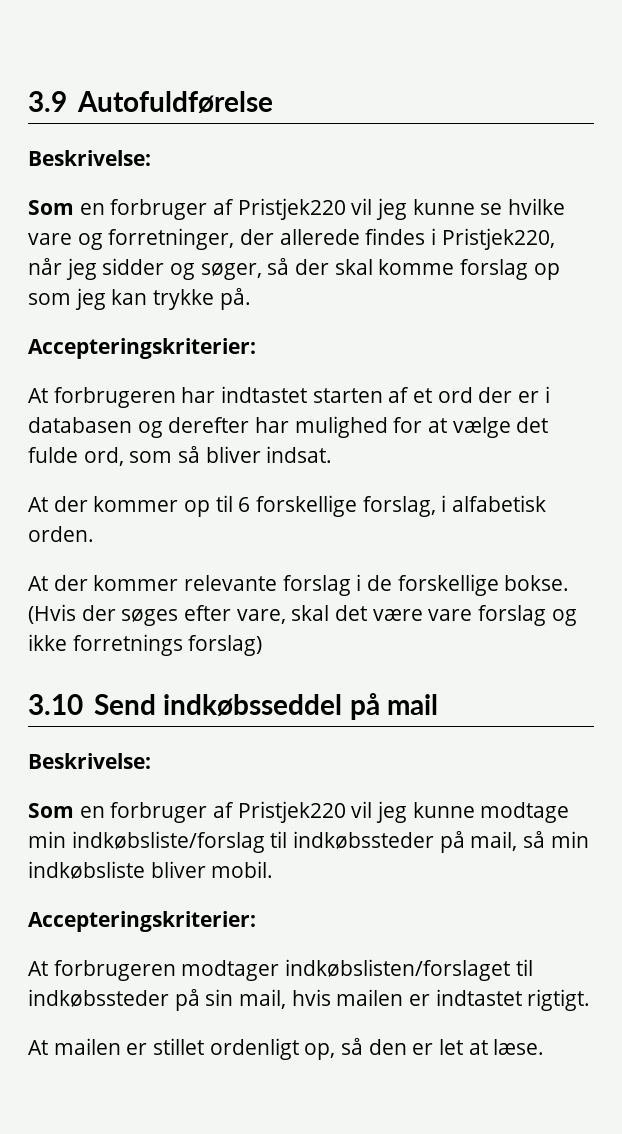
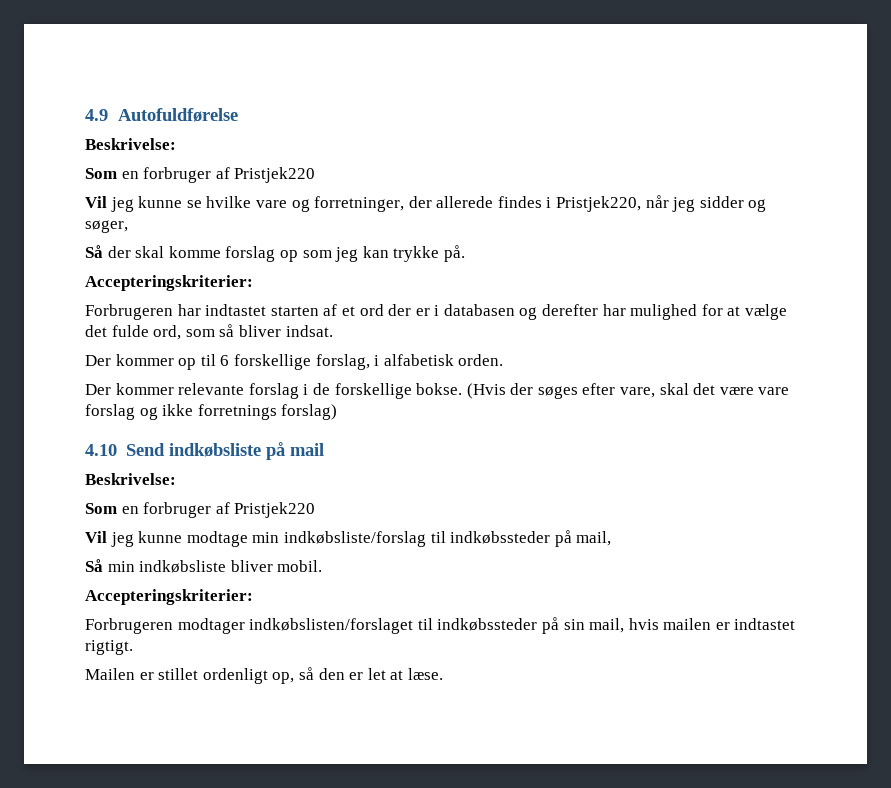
[28,91,67,112] 3.9 -> [85,109,108,121] 4.9
[351,198,373,215] vil -> [85,196,107,208] // Vil
[267,258,290,275] så -> [85,245,103,258] // Så
[28,387,176,408] At forbrugeren -> [85,304,173,320] Forbrugeren
[28,496,88,512] At der -> [85,355,111,366] Der
[28,575,88,591] At der -> [85,384,111,395] Der
[28,694,343,716] 3.10 Send indkøbsseddel -> [85,443,261,457] 4.10 Send indkøbsliste
[351,801,373,818] vil -> [85,531,107,543] // Vil
[523,831,546,848] så -> [85,559,103,572] // Så
[28,960,176,981] At forbrugeren -> [85,618,173,634] Forbrugeren
[28,1038,121,1055] At mailen -> [85,668,135,680] Mailen

